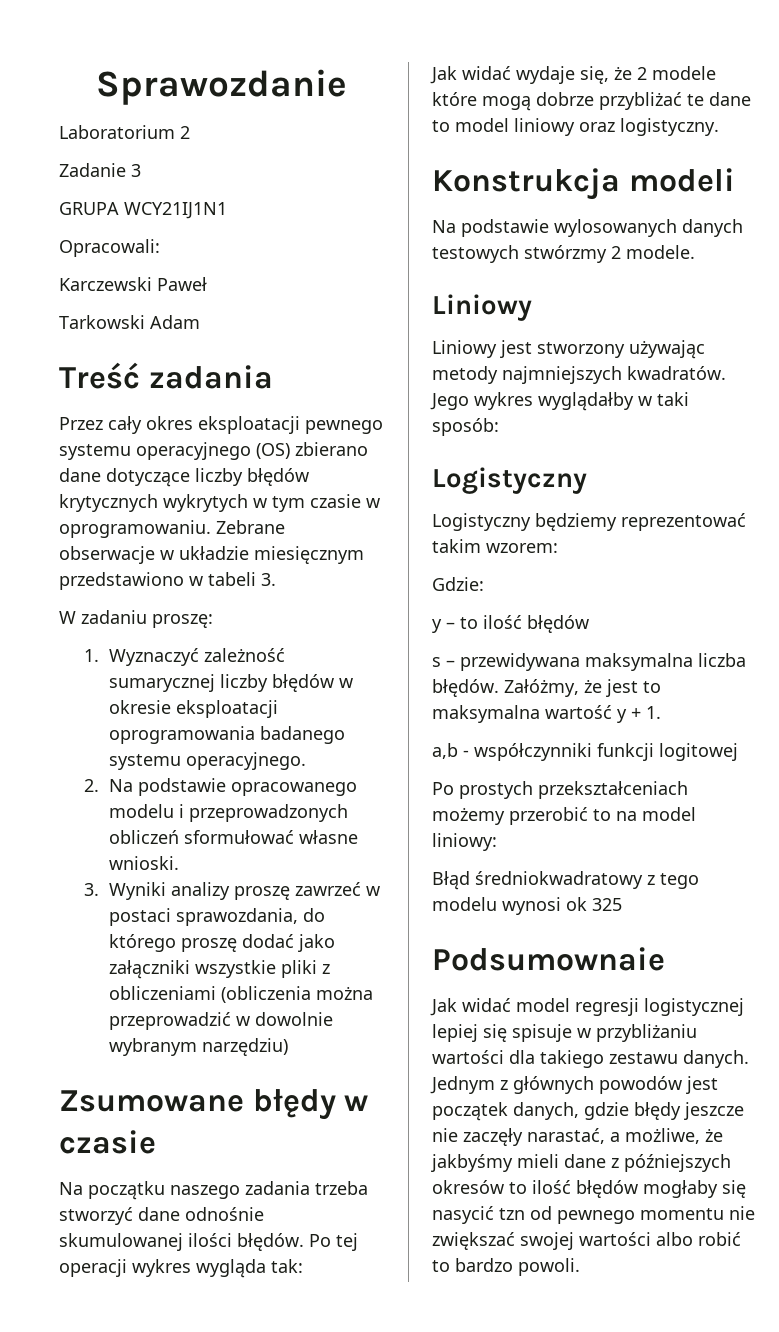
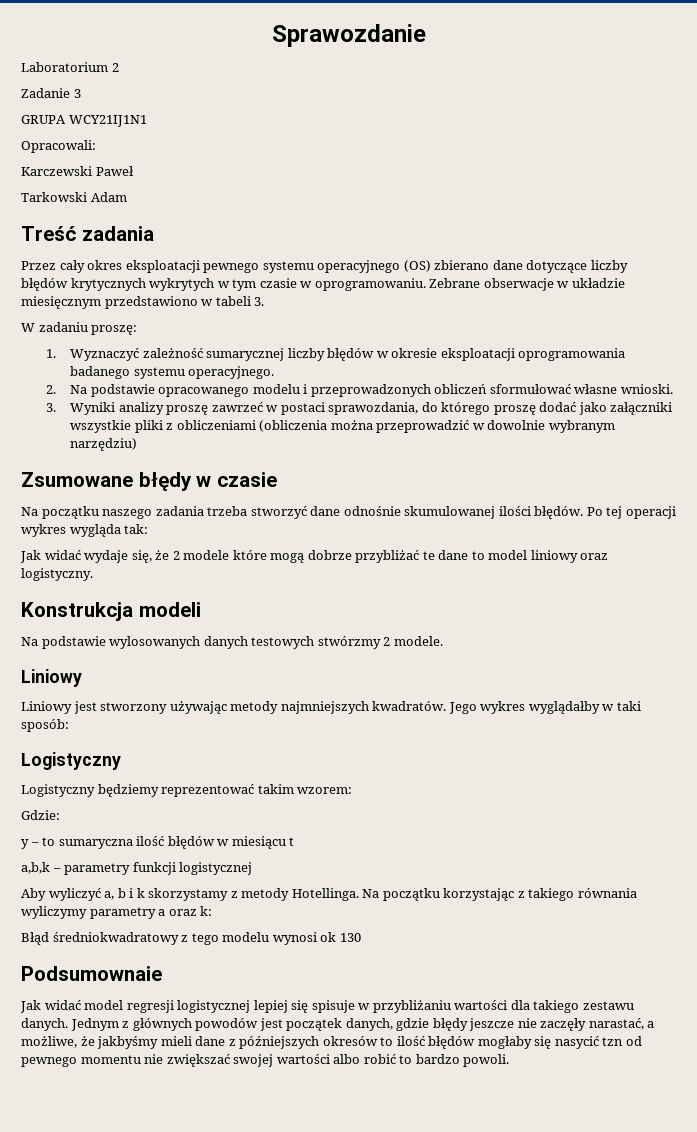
[483,615,589,633] [432,653,746,671] [432,679,661,697] [432,705,661,723] [432,743,738,761] [432,781,688,799] [432,807,696,825] [432,833,497,851] ilość błędów // s – przewidywana maksymalna liczba błędów. Załóżmy, że jest to maksymalna wartość y + 1. // a,b - współczynniki funkcji logitowej // Po prostych przekształceniach możemy przerobić to na model liniowy: -> [58,836,295,849] [21,862,253,875] [21,888,637,901] [21,906,213,919] sumaryczna ilość błędów w miesiącu t // a,b,k – parametry funkcji logistycznej // Aby wyliczyć a, b i k skorzystamy z metody Hotellinga. Na początku korzystając z takiego równania wyliczymy parametry a oraz k:
[592,898,622,911] 325 -> [339,933,361,942] 130

